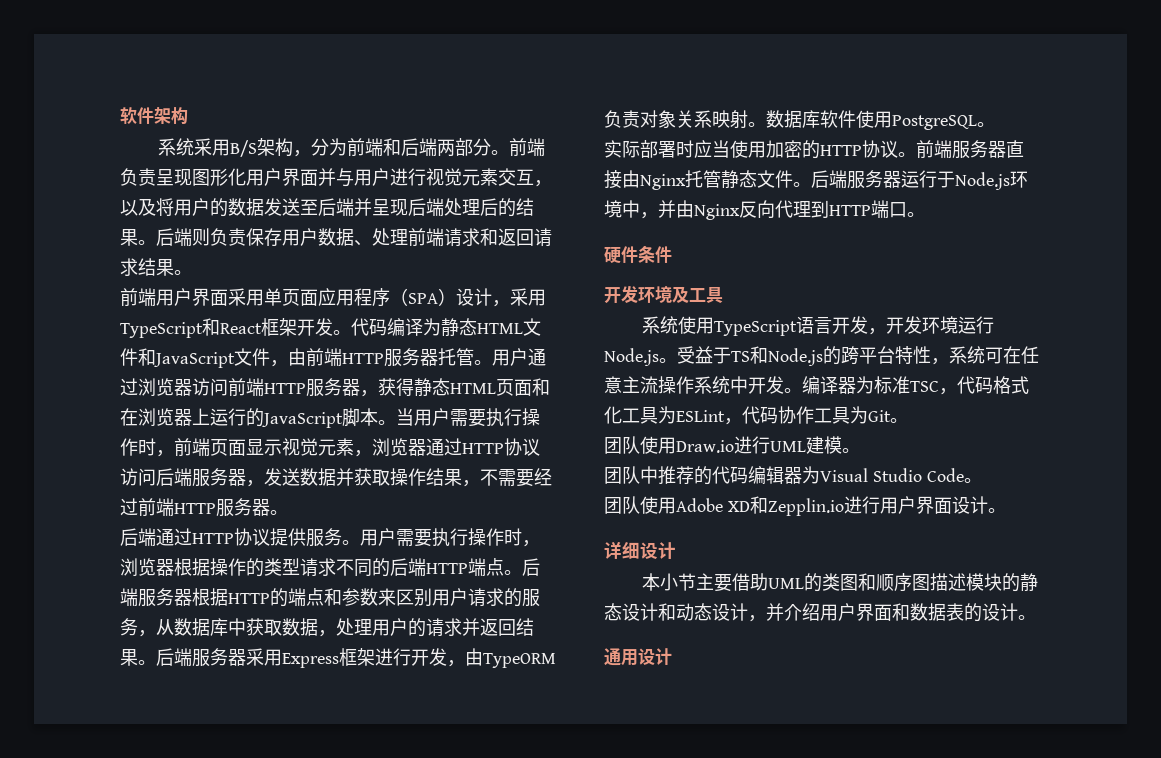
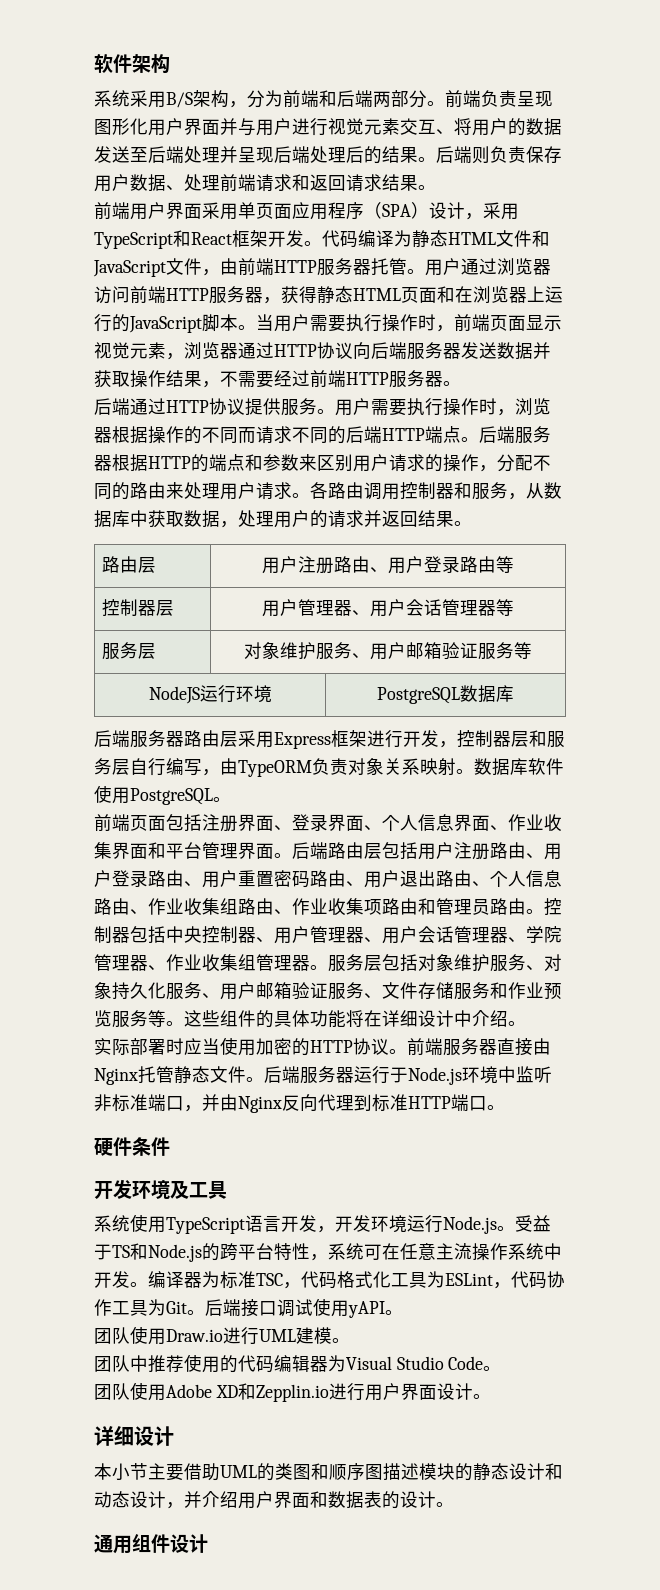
[534,180,552,187] [120,198,156,216] ，以及 -> [436,129,454,134] 、
(354, 207) none -> [184,146,220,163] 处理
[120,468,264,487] 访问后端服务器， -> [353,342,461,360] 向后端服务器
[264,558,300,576] 类型 -> [202,427,256,444] 不同而
(522, 597) none -> [443,454,551,472] [94,482,472,500] 操作，分配不同的路由来处理用户请求。各路由调用控制器和
[156,648,246,667] 后端服务器 -> [102,556,157,573] [262,556,514,574] [102,599,175,617] [262,599,514,617] [102,642,157,660] [244,642,532,660] [148,685,272,704] [377,685,514,704] [94,730,238,748] // 路由层 | 用户注册路由、用户登录路由等 // 控制器层 | 用户管理器、用户会话管理器等 // 服务层 | 对象维护服务、用户邮箱验证服务等 // NodeJS运行环境 | PostgreSQL数据库 // 后端服务器路由层
(465, 663) none -> [457,730,565,748] [94,758,220,776] 控制器层和服务层自行编写，
(995, 124) none -> [94,814,562,832] [94,842,562,860] [94,870,562,888] [94,898,562,916] [94,926,562,944] [94,954,562,972] [94,982,562,1000] [94,1010,526,1028] // 前端页面包括注册界面、登录界面、个人信息界面、作业收集界面和平台管理界面。后端路由层包括用户注册路由、用户登录路由、用户重置密码路由、用户退出路由、个人信息路由、作业收集组路由、作业收集项路由和管理员路由。控制器包括中央控制器、用户管理器、用户会话管理器、学院管理器、作业收集组管理器。服务层包括对象维护服务、对象持久化服务、用户邮箱验证服务、文件存储服务和作业预览服务等。这些组件的具体功能将在详细设计中介绍。
(640, 209) none -> [516,1066,552,1083] [94,1094,184,1112] 监听非标准端口
(829, 209) none -> [372,1094,408,1112] 标准
(908, 420) none -> [205,1298,403,1318] 后端接口调试使用yAPI。
(694, 475) none -> [184,1354,220,1373] 使用
(638, 657) none -> [132,1534,170,1553] 组件

